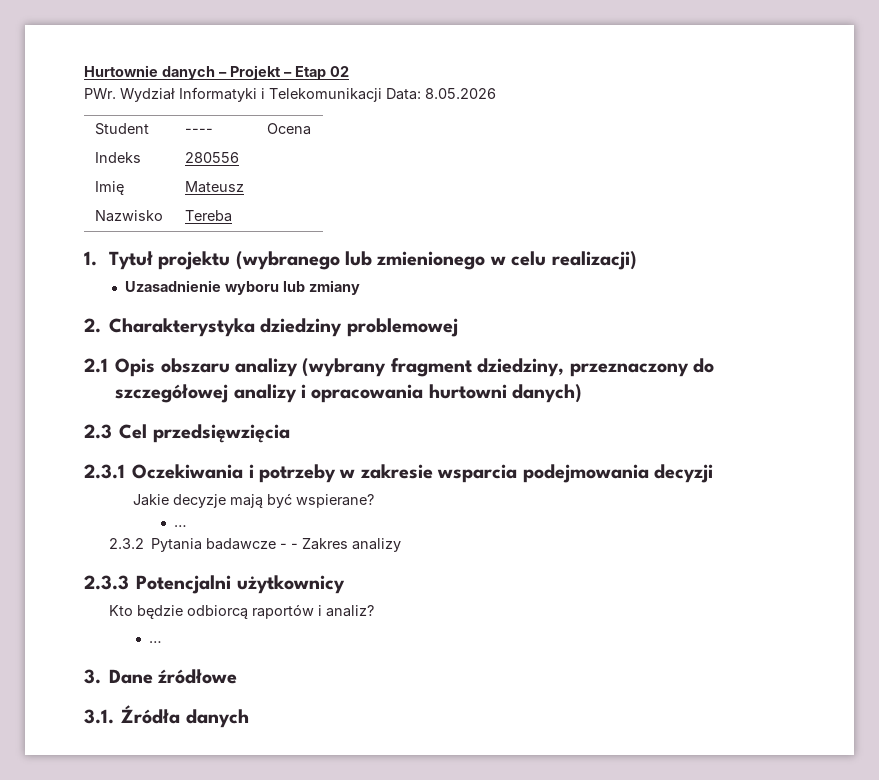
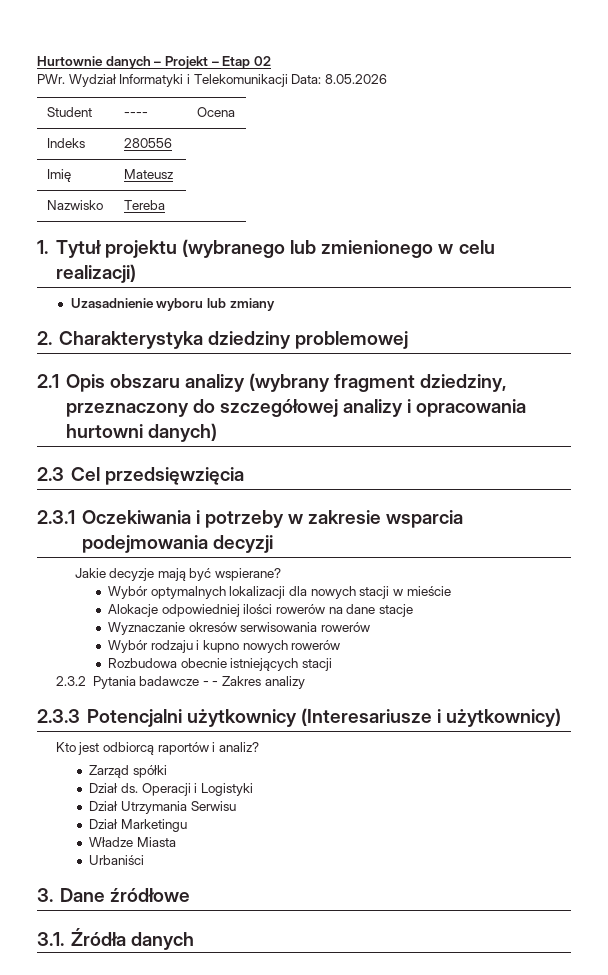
[174,525,188,527] … -> [108,586,451,599] [108,604,414,617] [108,622,371,635] [108,640,341,653] [108,658,333,671] Wybór optymalnych lokalizacji dla nowych stacji w mieście // Alokacje odpowiedniej ilości rowerów na dane stacje // Wyznaczanie okresów serwisowania rowerów // Wybór rodzaju i kupno nowych rowerów // Rozbudowa obecnie istniejących stacji
(345, 584) none -> [301,708,562,727] (Interesariusze i użytkownicy)
[136,605,183,619] będzie -> [78,742,100,755] jest
[149,641,163,643] … -> [89,765,168,778] [89,783,253,796] [89,801,236,814] [89,819,188,832] [89,837,177,847] [89,855,145,865] Zarząd spółki // Dział ds. Operacji i Logistyki // Dział Utrzymania Serwisu // Dział Marketingu // Władze Miasta // Urbaniści

